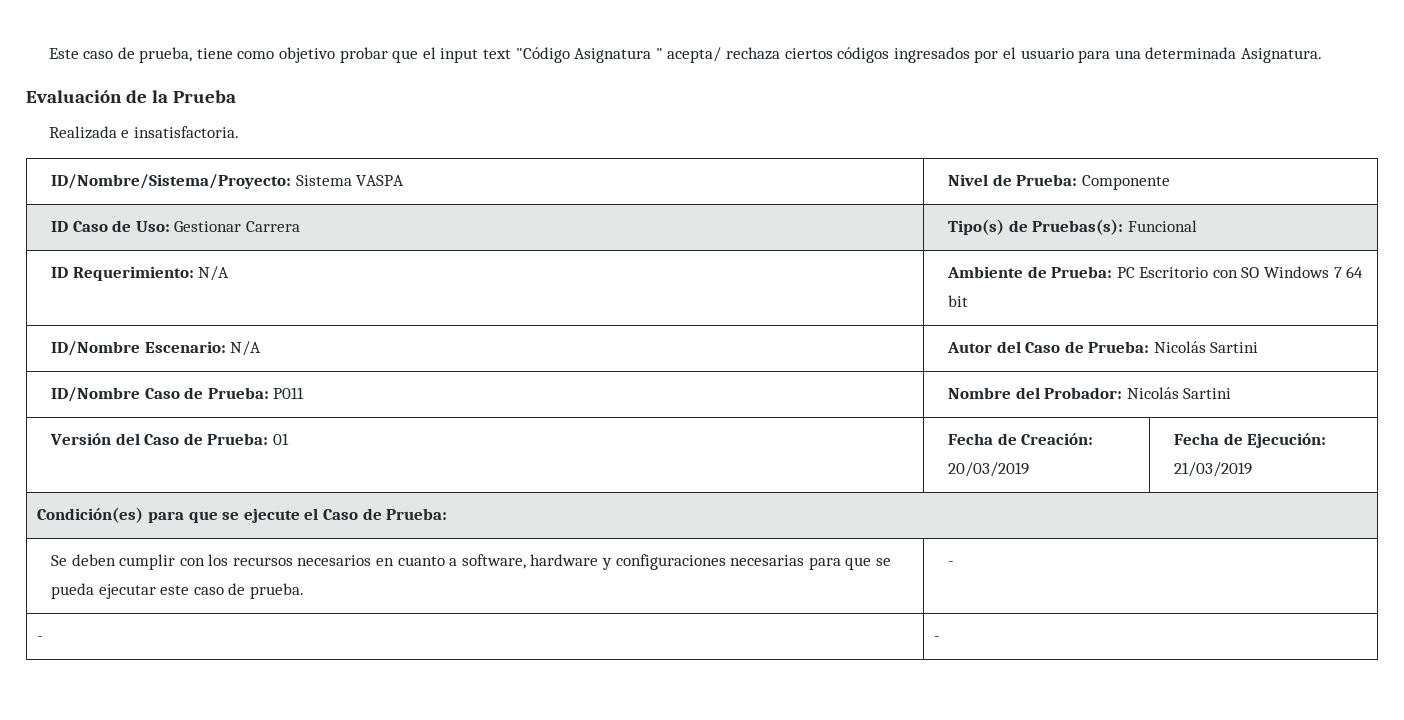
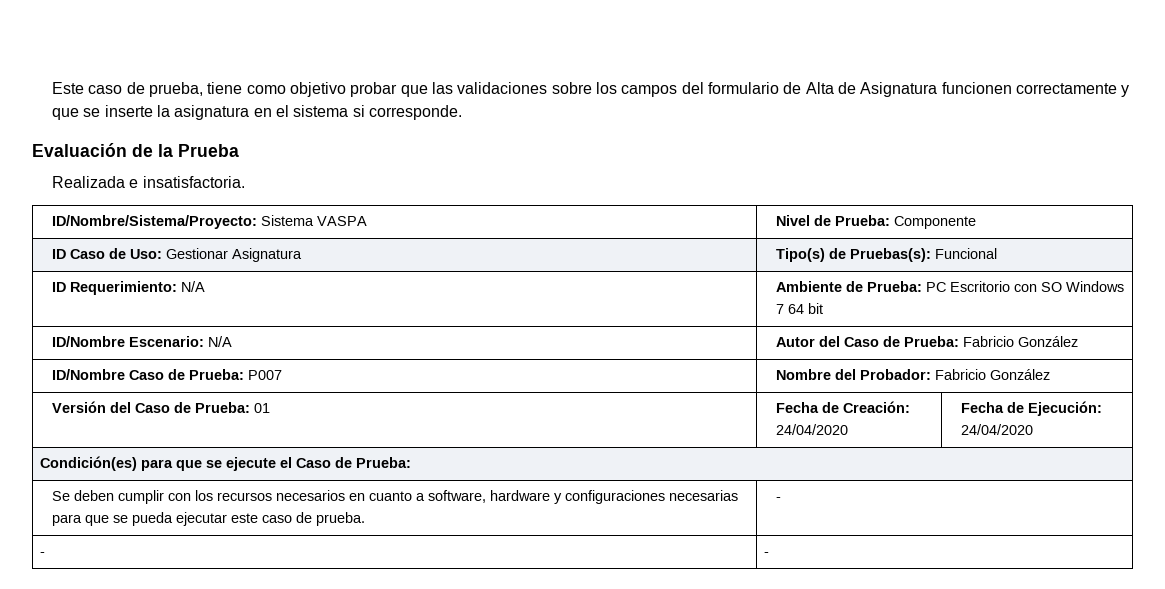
[422,47,1322,63] el input text "Código Asignatura " acepta/ rechaza ciertos códigos ingresados por el usuario para una determinada Asignatura. -> [431,82,1130,97] [52,105,462,120] las validaciones sobre los campos del formulario de Alta de Asignatura funcionen correctamente y que se inserte la asignatura en el sistema si corresponde.
[245,221,300,232] Carrera -> [232,248,303,262] Asignatura
[1153,341,1259,353] Nicolás Sartini -> [963,336,1079,347] Fabricio González
[273,387,305,399] P011 -> [248,370,283,380] P007
[1126,387,1232,399] Nicolás Sartini -> [935,369,1051,380] Fabricio González
[947,462,1029,477] 20/03/2019 -> [776,424,849,435] 24/04/2020
[1173,462,1252,477] 21/03/2019 -> [961,424,1034,435] 24/04/2020

